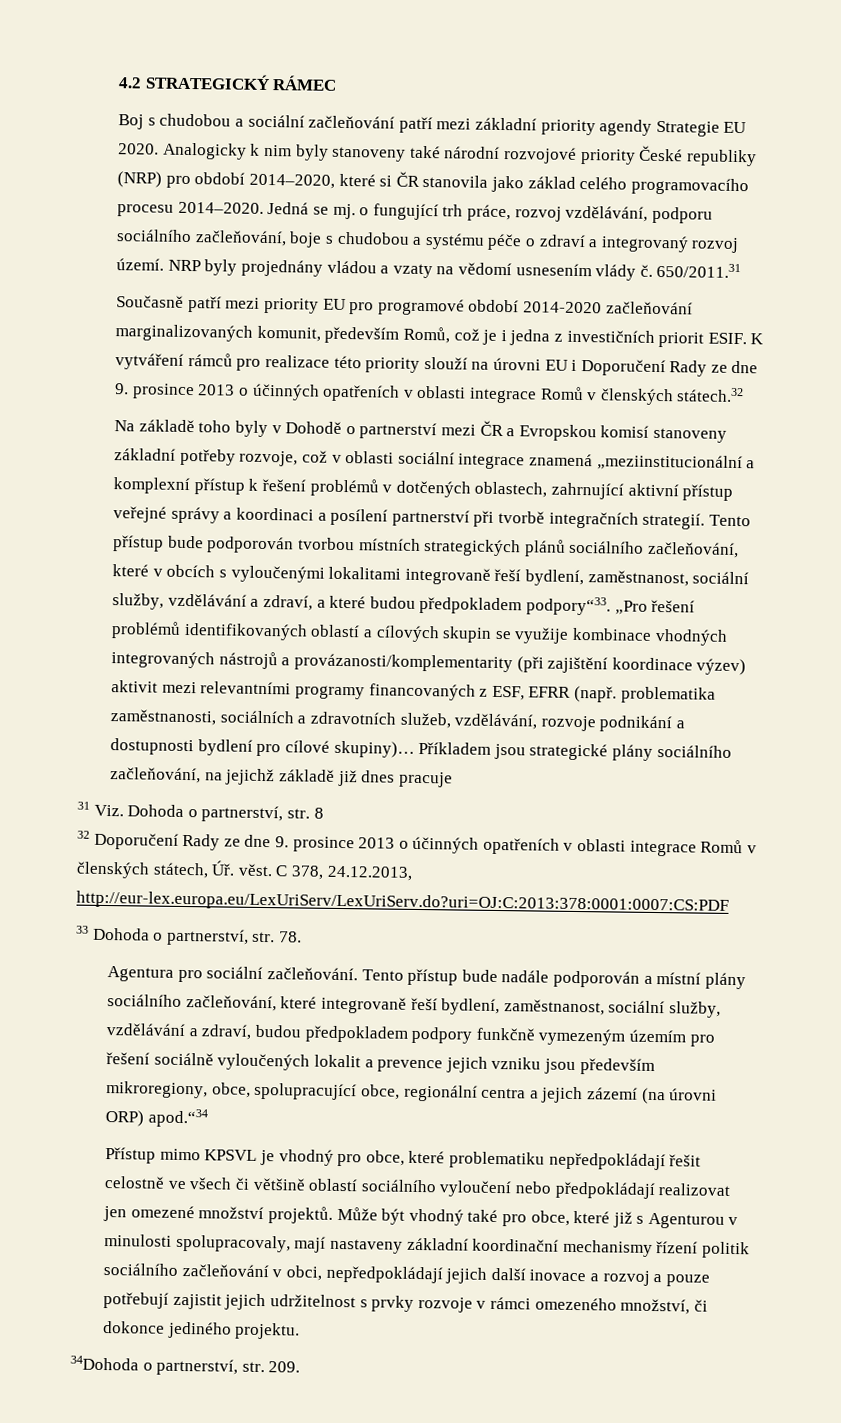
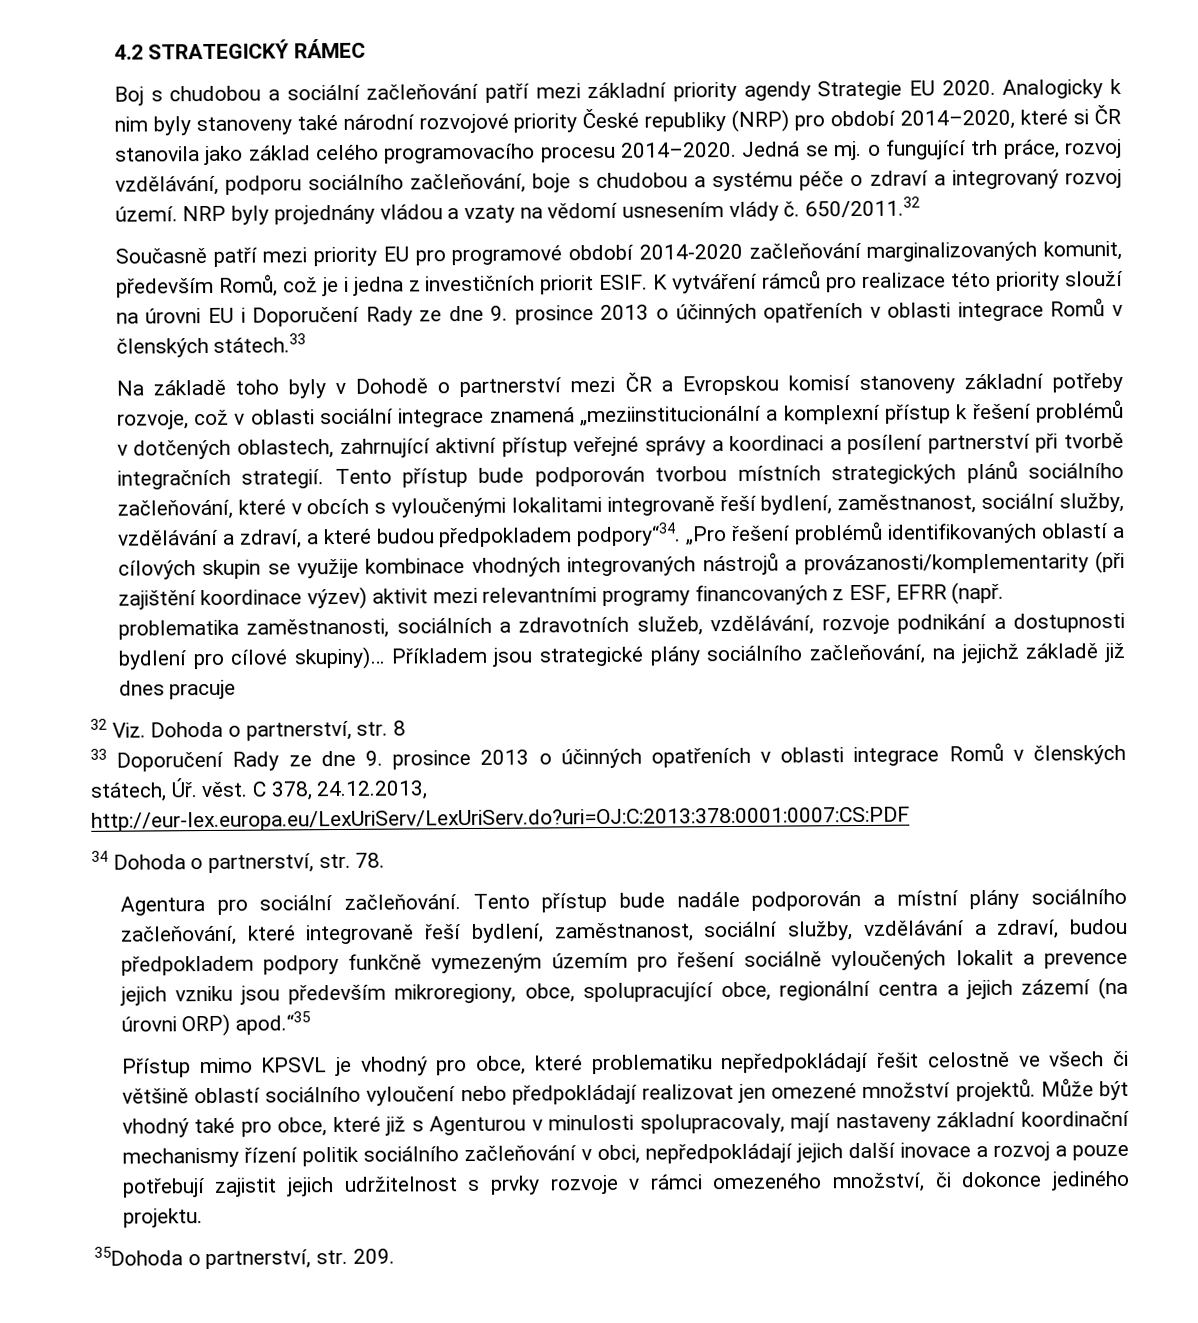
[656,262,742,279] 650/2011.31 -> [804,196,920,218] 650/2011.32
[676,387,745,403] státech.32 -> [213,333,307,353] státech.33
[525,596,611,616] podpory“33. -> [576,522,682,547] podpory“34.
[77,801,90,810] 31 -> [90,718,107,730] 32
[77,830,90,839] 32 -> [90,748,107,760] 33
[76,925,89,934] 33 -> [91,850,108,862] 34
[147,1108,208,1128] apod.“34 -> [235,1011,312,1035] apod.“35
[70,1355,139,1371] 34Dohoda -> [94,1246,183,1266] 35Dohoda

